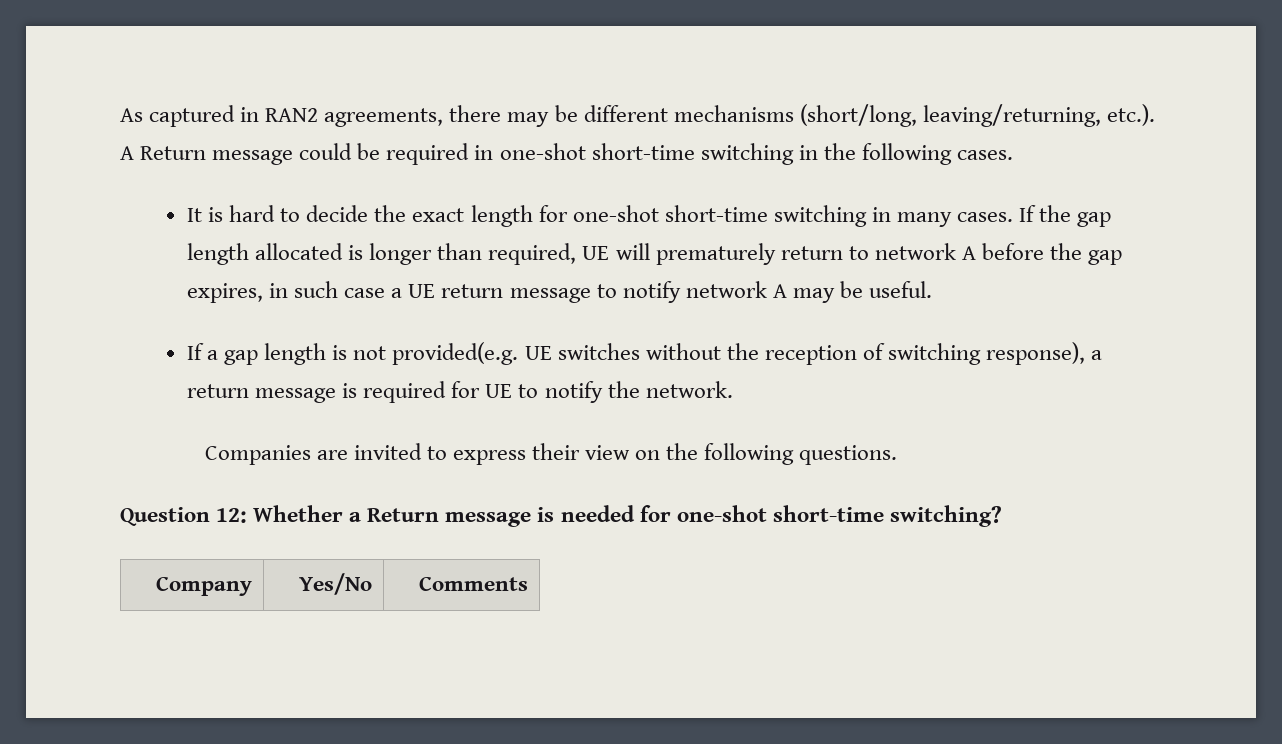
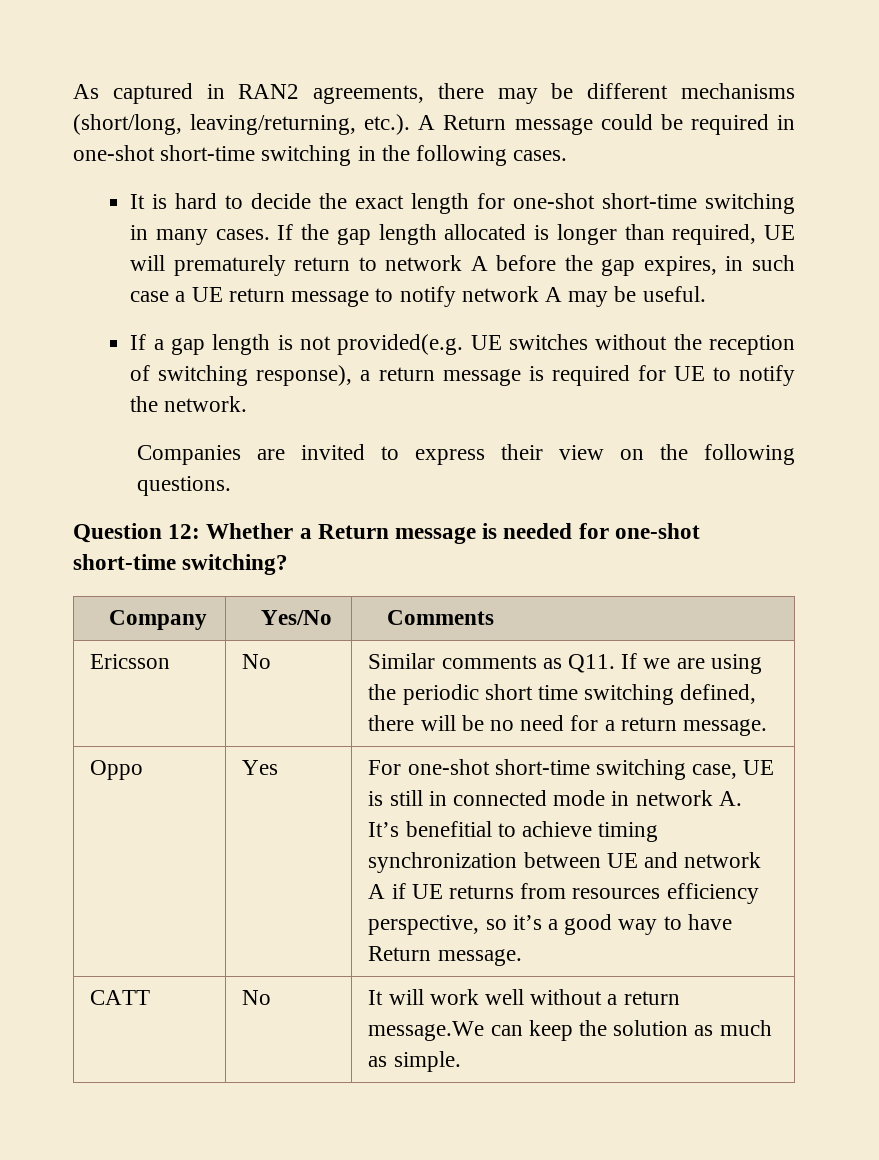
(528, 583) none -> [90,654,171,669] [242,654,272,669] [368,653,762,674] [368,684,757,705] [368,715,768,736] [90,760,144,780] [242,760,279,775] [368,759,775,780] [368,790,742,806] [368,821,659,842] [368,852,762,873] [368,883,759,904] [368,914,732,935] [368,946,522,966] [90,990,151,1005] [242,990,272,1005] [368,989,680,1005] [368,1020,772,1041] [368,1051,461,1072] // Ericsson | No | Similar comments as Q11. If we are using the periodic short time switching defined, there will be no need for a return message. // Oppo | Yes | For one-shot short-time switching case, UE is still in connected mode in network A. It’s benefitial to achieve timing synchronization between UE and network A if UE returns from resources efficiency perspective, so it’s a good way to have Return message. // CATT | No | It will work well without a return message.We can keep the solution as much as simple.

